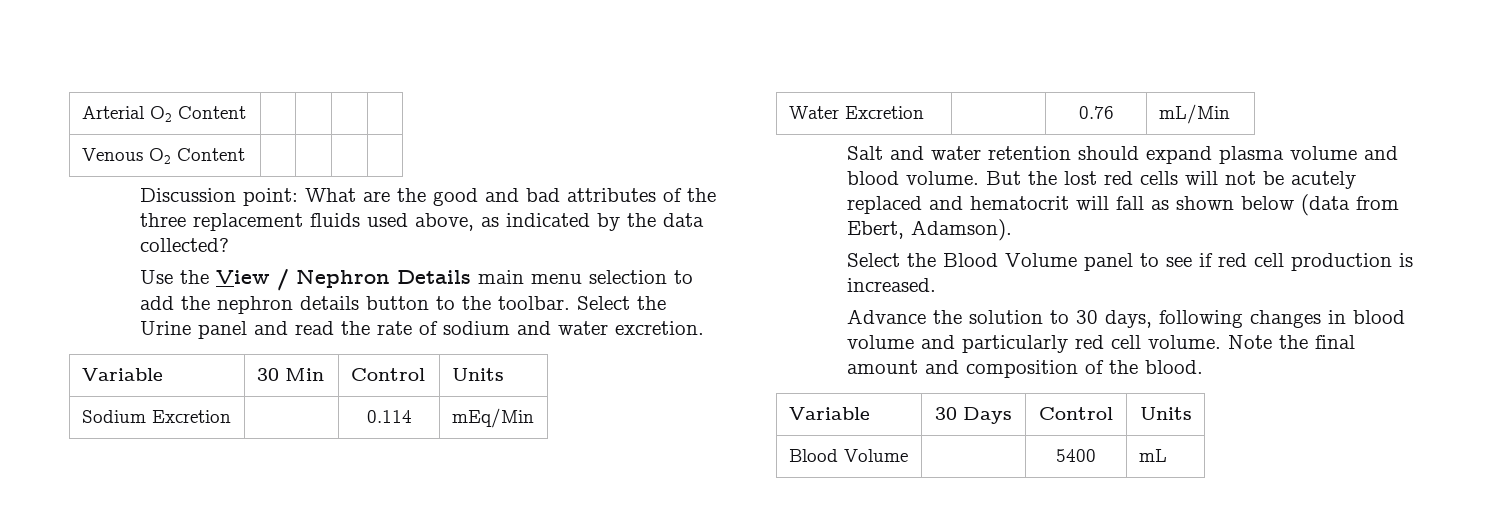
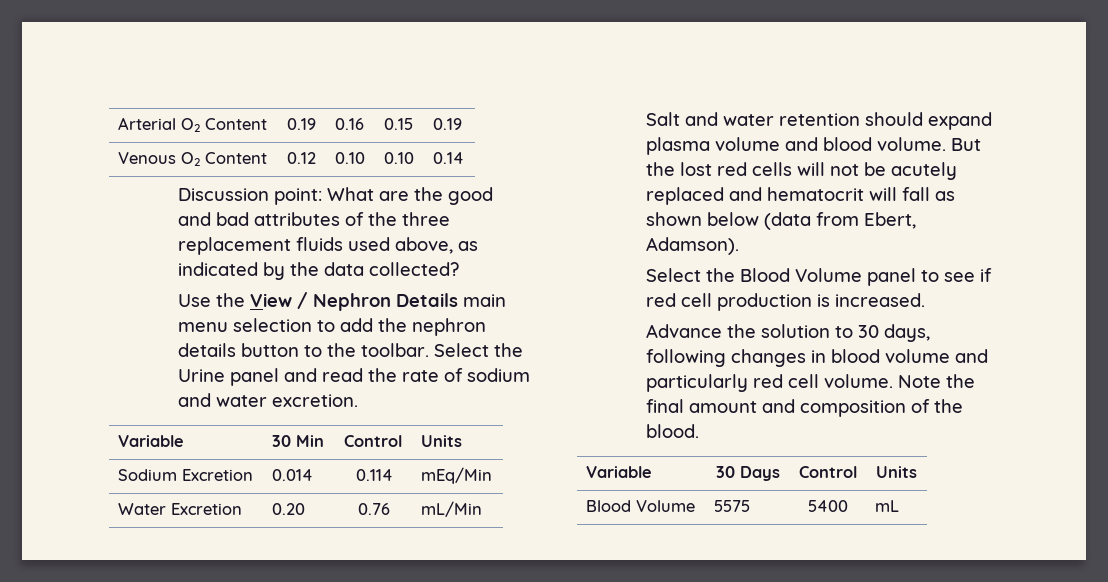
(246, 112) | | | -> [286,118,316,130] [334,118,364,130] [383,118,413,130] [432,118,462,130] 0.19 | 0.16 | 0.15 | 0.19
(245, 154) | | | -> [286,152,316,164] [334,152,365,164] [383,152,414,164] [432,152,464,164] 0.12 | 0.10 | 0.10 | 0.14
(231, 416) none -> [271,469,313,481] 0.014
(924, 112) none -> [271,503,305,515] 0.20
(908, 455) none -> [713,500,750,512] 5575

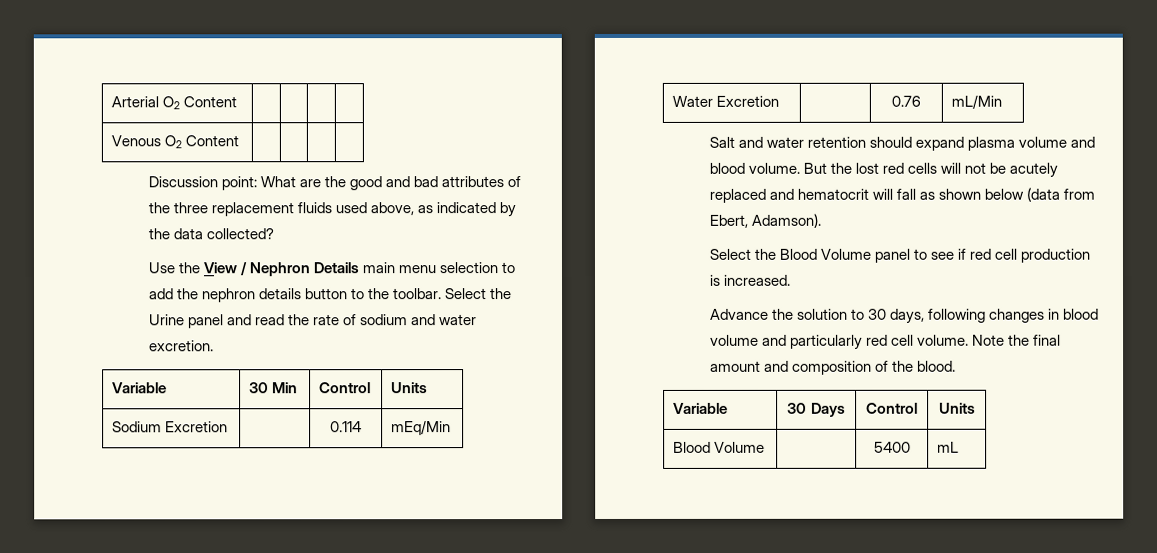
[286,118,316,130] [334,118,364,130] [383,118,413,130] [432,118,462,130] 0.19 | 0.16 | 0.15 | 0.19 -> (238, 102) | | |
[286,152,316,164] [334,152,365,164] [383,152,414,164] [432,152,464,164] 0.12 | 0.10 | 0.10 | 0.14 -> (240, 141) | | |
[271,469,313,481] 0.014 -> (229, 427) none
[271,503,305,515] 0.20 -> (780, 101) none
[713,500,750,512] 5575 -> (766, 447) none

